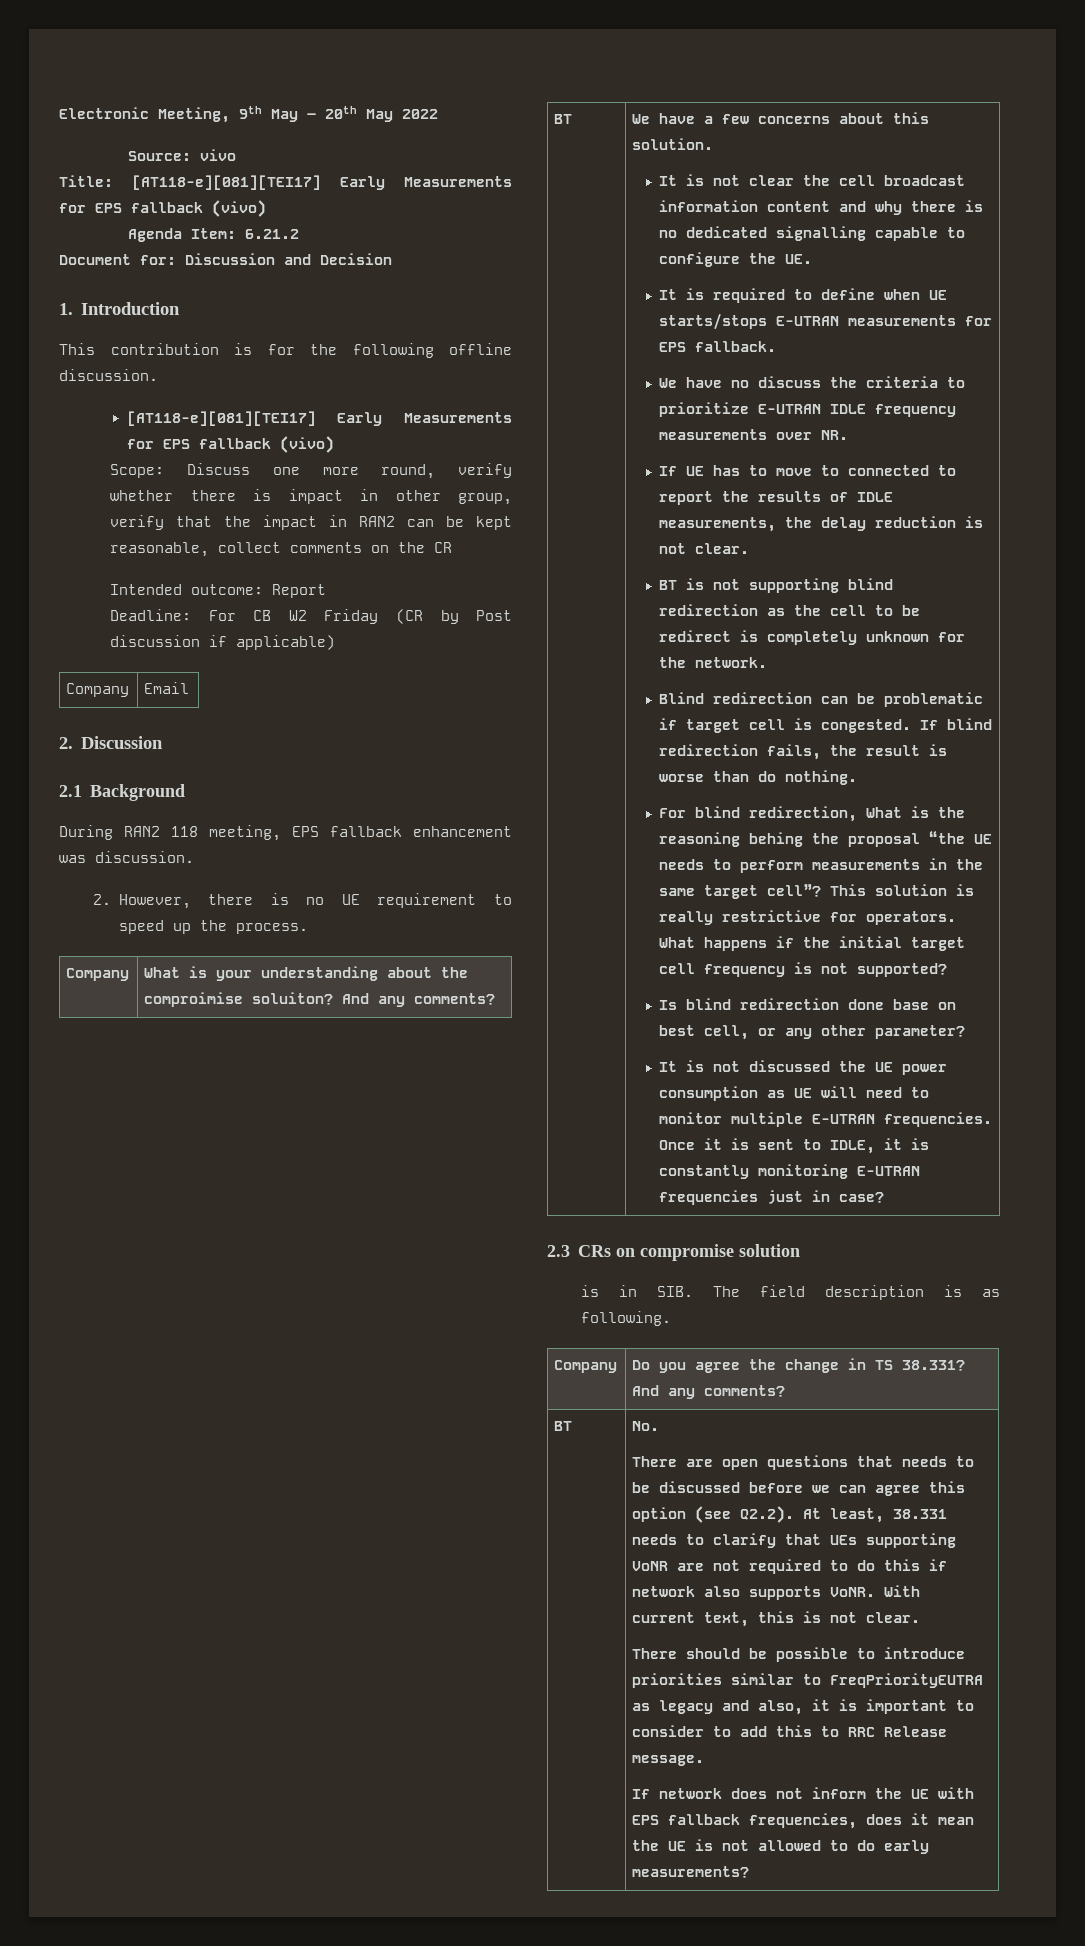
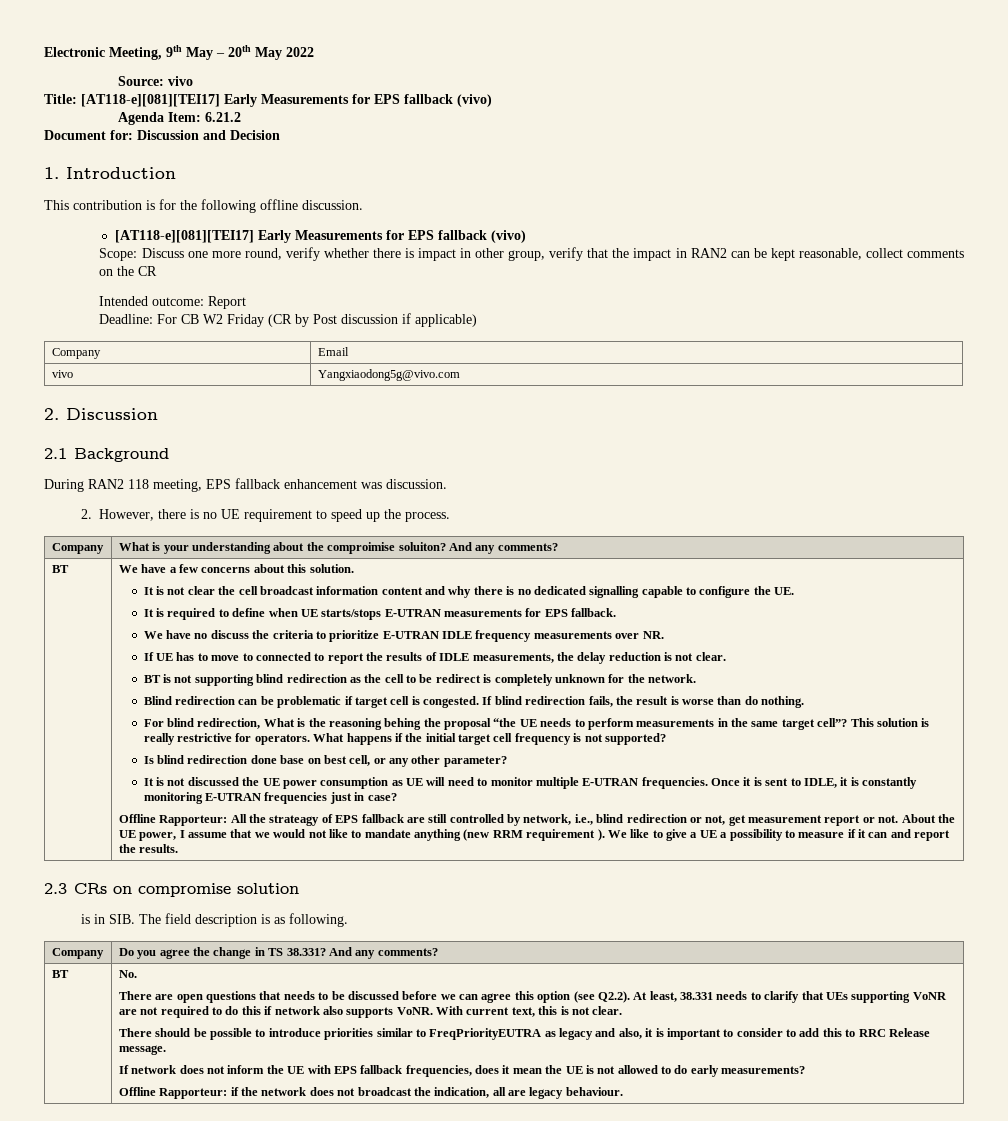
(190, 688) none -> [51,370,73,378] [317,369,460,381] // vivo | Yangxiaodong5g@vivo.com
(885, 1197) none -> [118,814,955,826] [118,829,951,841] [118,844,179,853] // Offline Rapporteur: All the strateagy of EPS fallback are still controlled by network, i.e., blind redirection or not, get measurement report or not. About the UE power, I assume that we would not like to mandate anything (new RRM requirement ). We like to give a UE a possibility to measure if it can and report the results.
(750, 1872) none -> [118,1087,623,1099] // Offline Rapporteur: if the network does not broadcast the indication, all are legacy behaviour.

